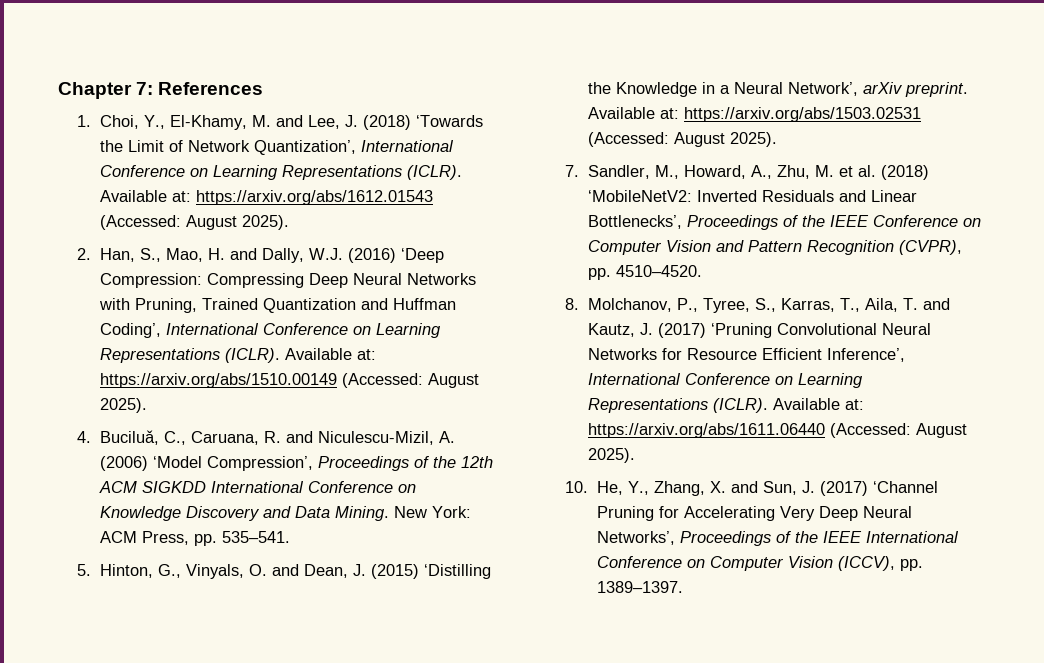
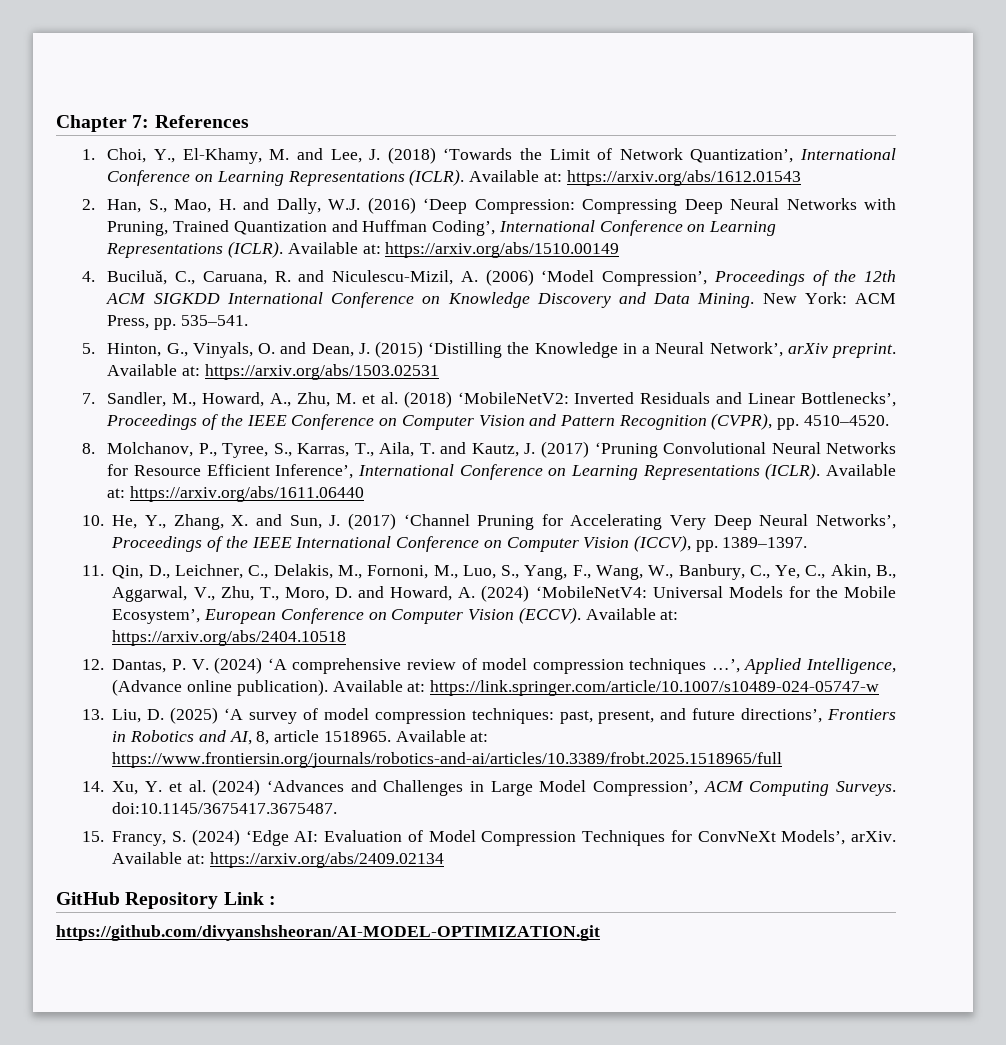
[99,215,289,230] (Accessed: August 2025). -> (801, 178) none
[341,373,479,388] [99,398,147,413] (Accessed: August 2025). -> (620, 250) none
[587,132,777,147] (Accessed: August 2025). -> (439, 372) none
[829,423,967,438] [587,448,635,463] (Accessed: August 2025). -> (365, 494) none
(683, 587) none -> [81,564,896,580] [112,585,896,602] [112,607,679,624] [112,630,347,646] [81,657,897,674] [112,679,880,696] [81,707,896,724] [112,730,489,745] [112,752,783,768] [81,779,897,796] [112,802,338,814] [81,829,897,846] [112,852,444,868] [56,892,276,909] [56,925,600,941] // 11. Qin, D., Leichner, C., Delakis, M., Fornoni, M., Luo, S., Yang, F., Wang, W., Banbury, C., Ye, C., Akin, B., Aggarwal, V., Zhu, T., Moro, D. and Howard, A. (2024) ‘MobileNetV4: Universal Models for the Mobile Ecosystem’, European Conference on Computer Vision (ECCV). Available at: https://arxiv.org/abs/2404.10518 // 12. Dantas, P. V. (2024) ‘A comprehensive review of model compression techniques …’, Applied Intelligence, (Advance online publication). Available at: https://link.springer.com/article/10.1007/s10489-024-05747-w // 13. Liu, D. (2025) ‘A survey of model compression techniques: past, present, and future directions’, Frontiers in Robotics and AI, 8, article 1518965. Available at: https://www.frontiersin.org/journals/robotics-and-ai/articles/10.3389/frobt.2025.1518965/full // 14. Xu, Y. et al. (2024) ‘Advances and Challenges in Large Model Compression’, ACM Computing Surveys. doi:10.1145/3675417.3675487. // 15. Francy, S. (2024) ‘Edge AI: Evaluation of Model Compression Techniques for ConvNeXt Models’, arXiv. Available at: https://arxiv.org/abs/2409.02134 // GitHub Repository Link : // https://github.com/divyanshsheoran/AI-MODEL-OPTIMIZATION.git

